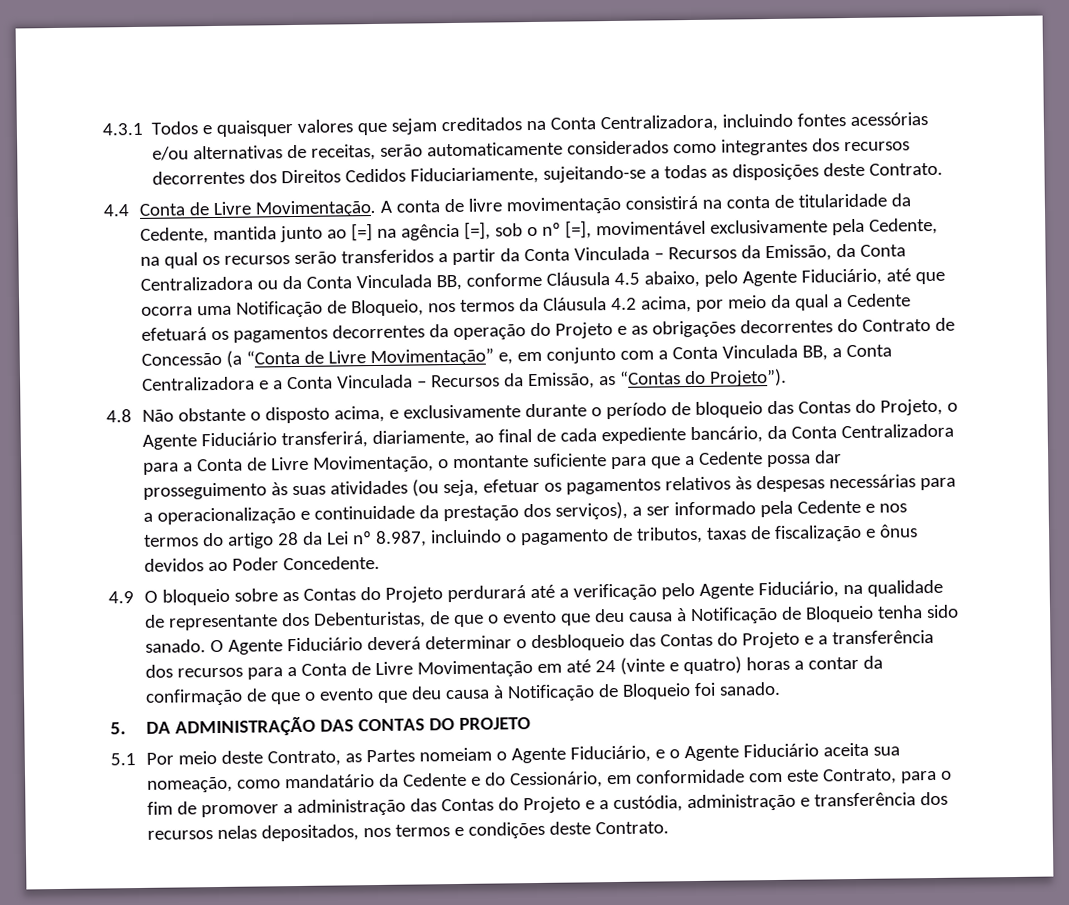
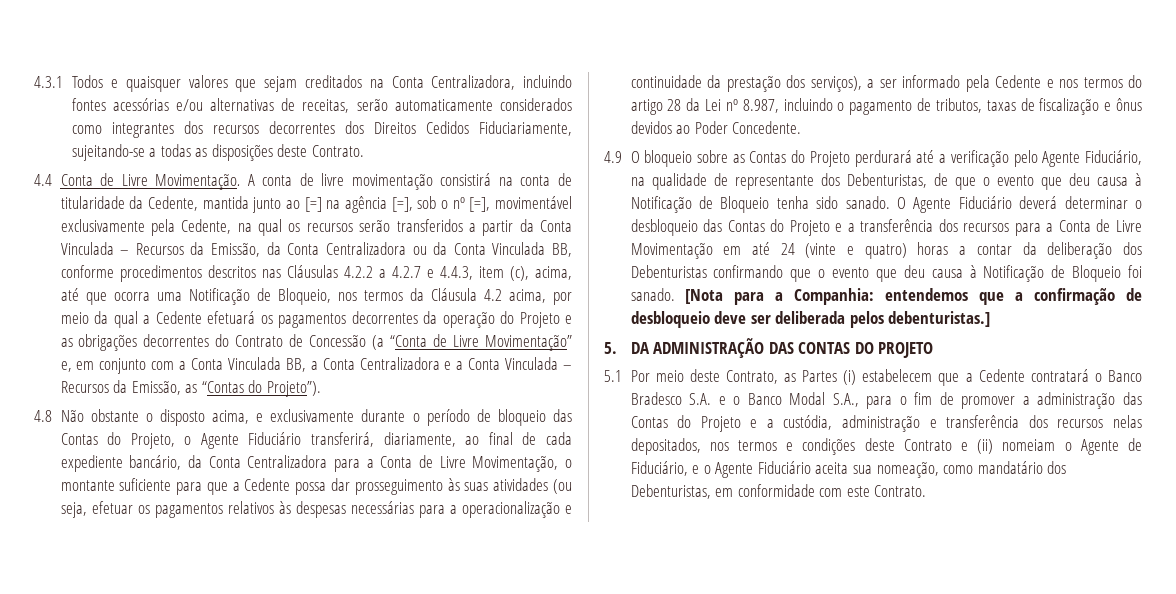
[545,268,882,288] Cláusula 4.5 abaixo, pelo Agente Fiduciário, -> [119,265,573,282] procedimentos descritos nas Cláusulas 4.2.2 a 4.2.7 e 4.4.3, item (c), acima,
[144,688,267,706] confirmação de -> [1047,242,1142,259] [630,265,784,278] deliberação dos Debenturistas confirmando
(781, 688) none -> [685,288,1142,305] [630,311,991,328] [Nota para a Companhia: entendemos que a confirmação de desbloqueio deve ser deliberada pelos debenturistas.]
[418,742,900,764] [146,768,897,793] nomeiam o Agente Fiduciário, e o Agente Fiduciário aceita sua nomeação, como mandatário da Cedente e do Cessionário, em conformidade com este Contrato, -> [843,369,1143,386] [630,392,859,407] (i) estabelecem que a Cedente contratará o Banco Bradesco S.A. e o Banco Modal S.A.,
(591, 828) none -> [903,438,1142,455] [630,461,1067,478] [630,484,870,499] Contrato e (ii) nomeiam o Agente de Fiduciário, e o Agente Fiduciário aceita sua nomeação, como mandatário dos Debenturistas, em conformidade com este

